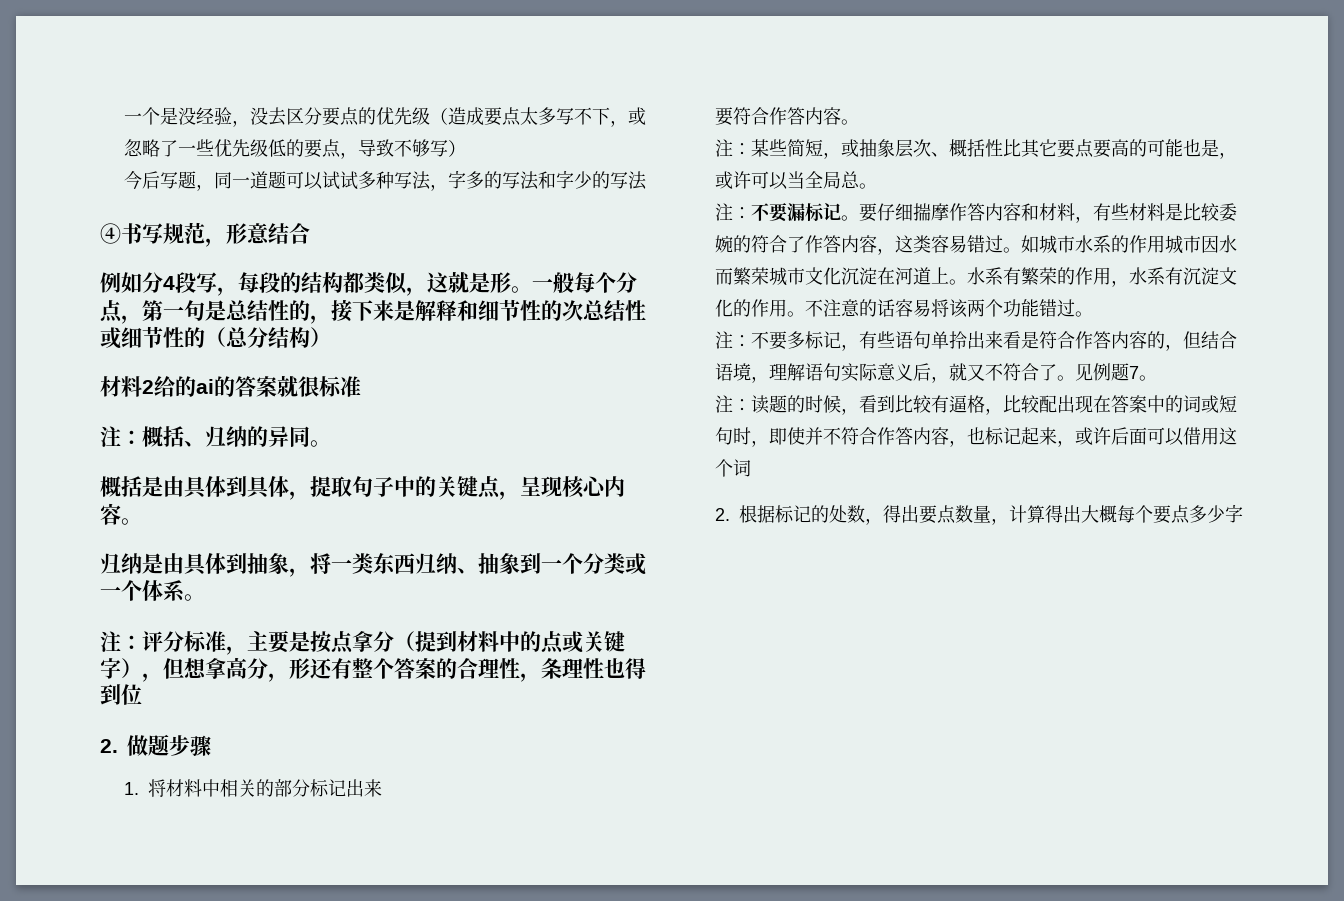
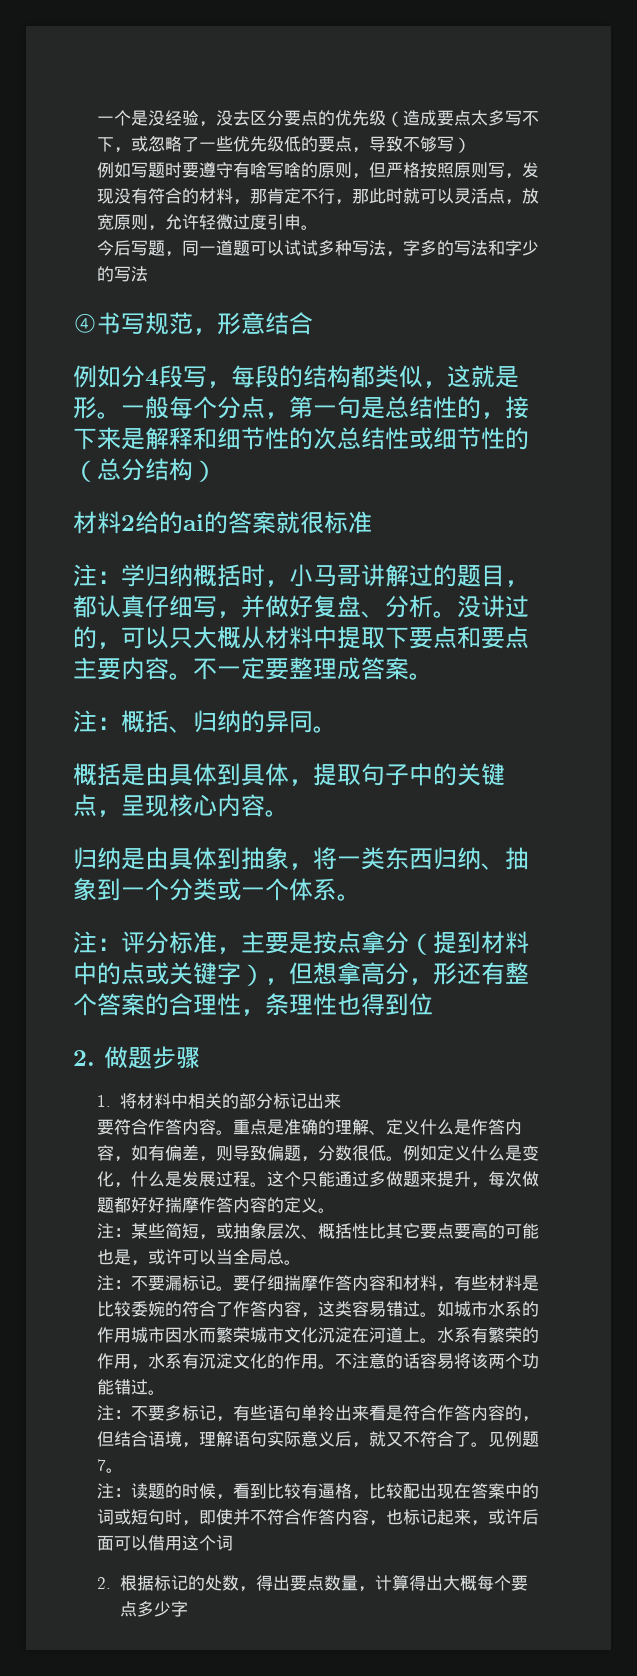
(466, 148) none -> [96,162,539,179] [96,188,539,205] [96,214,318,231] // 例如写题时要遵守有啥写啥的原则，但严格按照原则写，发现没有符合的材料，那肯定不行，那此时就可以灵活点，放宽原则，允许轻微过度引申。
(361, 386) none -> [73,564,529,587] [73,595,529,618] [73,626,529,649] [73,657,433,680] // 注：学归纳概括时，小马哥讲解过的题目，都认真仔细写，并做好复盘、分析。没讲过的，可以只大概从材料中提取下要点和要点主要内容。不一定要整理成答案。
(859, 122) none -> [232,1119,522,1135] [96,1145,539,1162] [96,1171,539,1188] [96,1197,335,1213] 重点是准确的理解、定义什么是作答内容，如有偏差，则导致偏题，分数很低。例如定义什么是变化，什么是发展过程。这个只能通过多做题来提升，每次做题都好好揣摩作答内容的定义。

